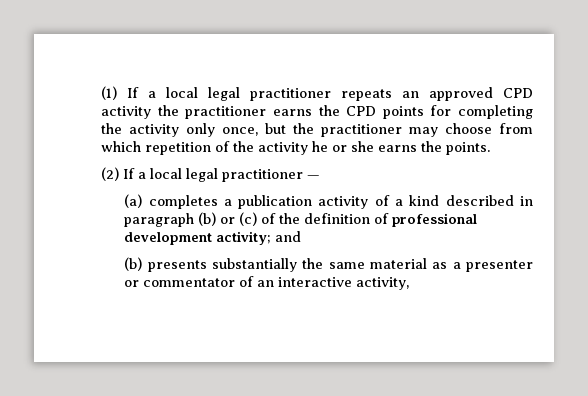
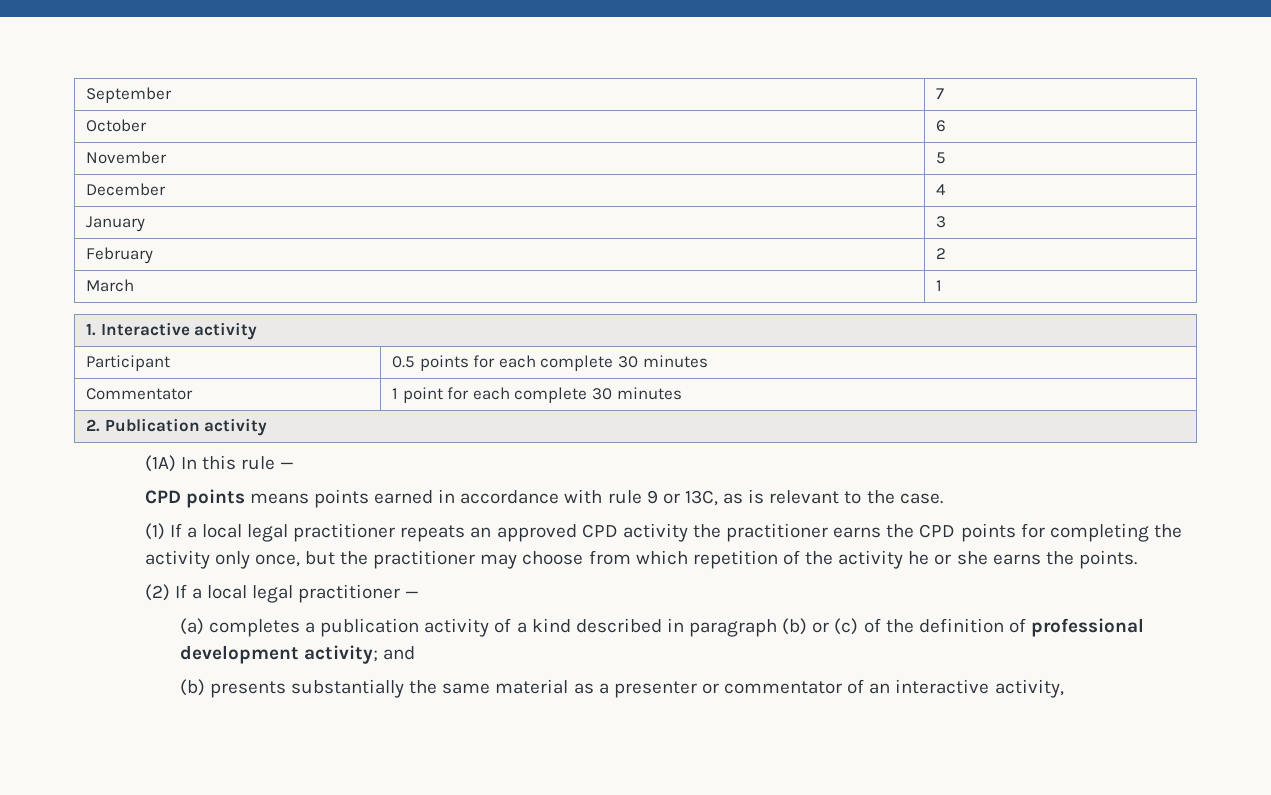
(101, 93) none -> [86,87,173,103] [936,88,945,99] [86,119,148,132] [936,120,947,132] [86,151,168,164] [936,152,947,164] [86,183,167,196] [936,184,947,195] [86,216,146,232] [936,216,947,228] [86,247,154,264] [936,248,947,259] [86,279,135,292] [936,280,943,291] [86,322,258,340] [86,355,171,371] [392,355,708,371] [86,388,194,400] [392,387,682,403] [86,418,268,436] [144,455,295,472] [144,489,943,508] September | 7 // October | 6 // November | 5 // December | 4 // January | 3 // February | 2 // March | 1 // 1. Interactive activity // Participant | 0.5 points for each complete 30 minutes // Commentator | 1 point for each complete 30 minutes // 2. Publication activity // (1A) In this rule — // CPD points means points earned in accordance with rule 9 or 13C, as is relevant to the case. //

